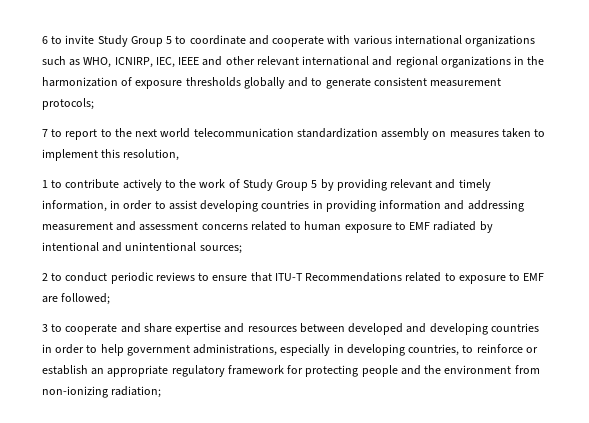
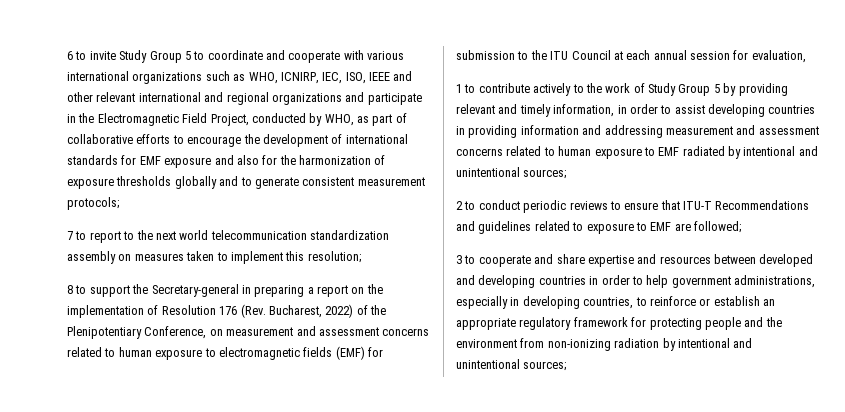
(175, 62) none -> [345,72,366,84] ISO,
[514,56,525,65] in -> [345,92,422,105] [67,113,407,126] [67,134,408,147] [67,155,278,168] and participate in the Electromagnetic Field Project, conducted by WHO, as part of collaborative efforts to encourage the development of international standards for EMF exposure and also for
[123,149,180,161] resolution, -> [307,251,361,263] [67,284,383,297] [67,304,386,318] [67,326,430,339] [67,346,383,360] [456,50,806,63] resolution; // 8 to support the Secretary-general in preparing a report on the implementation of Resolution 176 (Rev. Bucharest, 2022) of the Plenipotentiary Conference, on measurement and assessment concerns related to human exposure to electromagnetic fields (EMF) for submission to the ITU Council at each annual session for evaluation,
(403, 277) none -> [456,221,532,234] and guidelines
[111,386,162,398] radiation; -> [614,338,753,351] [456,359,567,371] radiation by intentional and unintentional sources;

